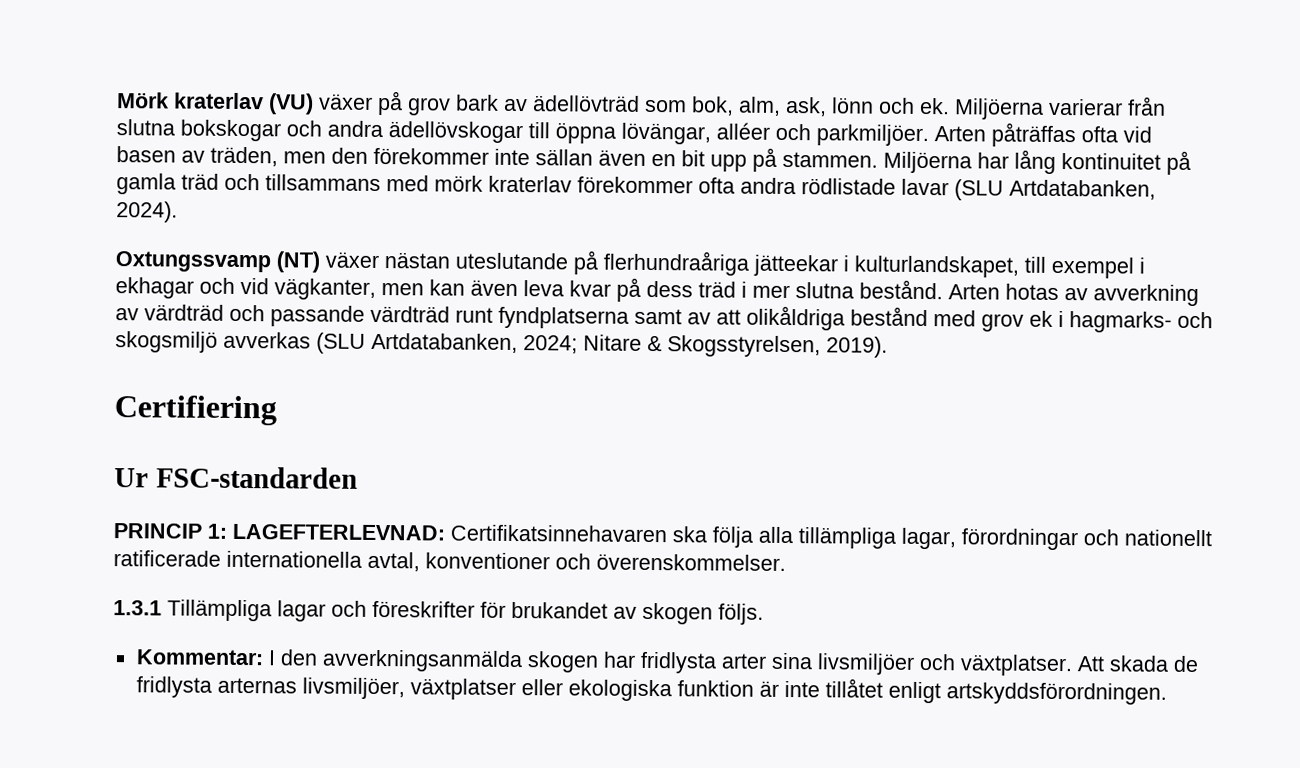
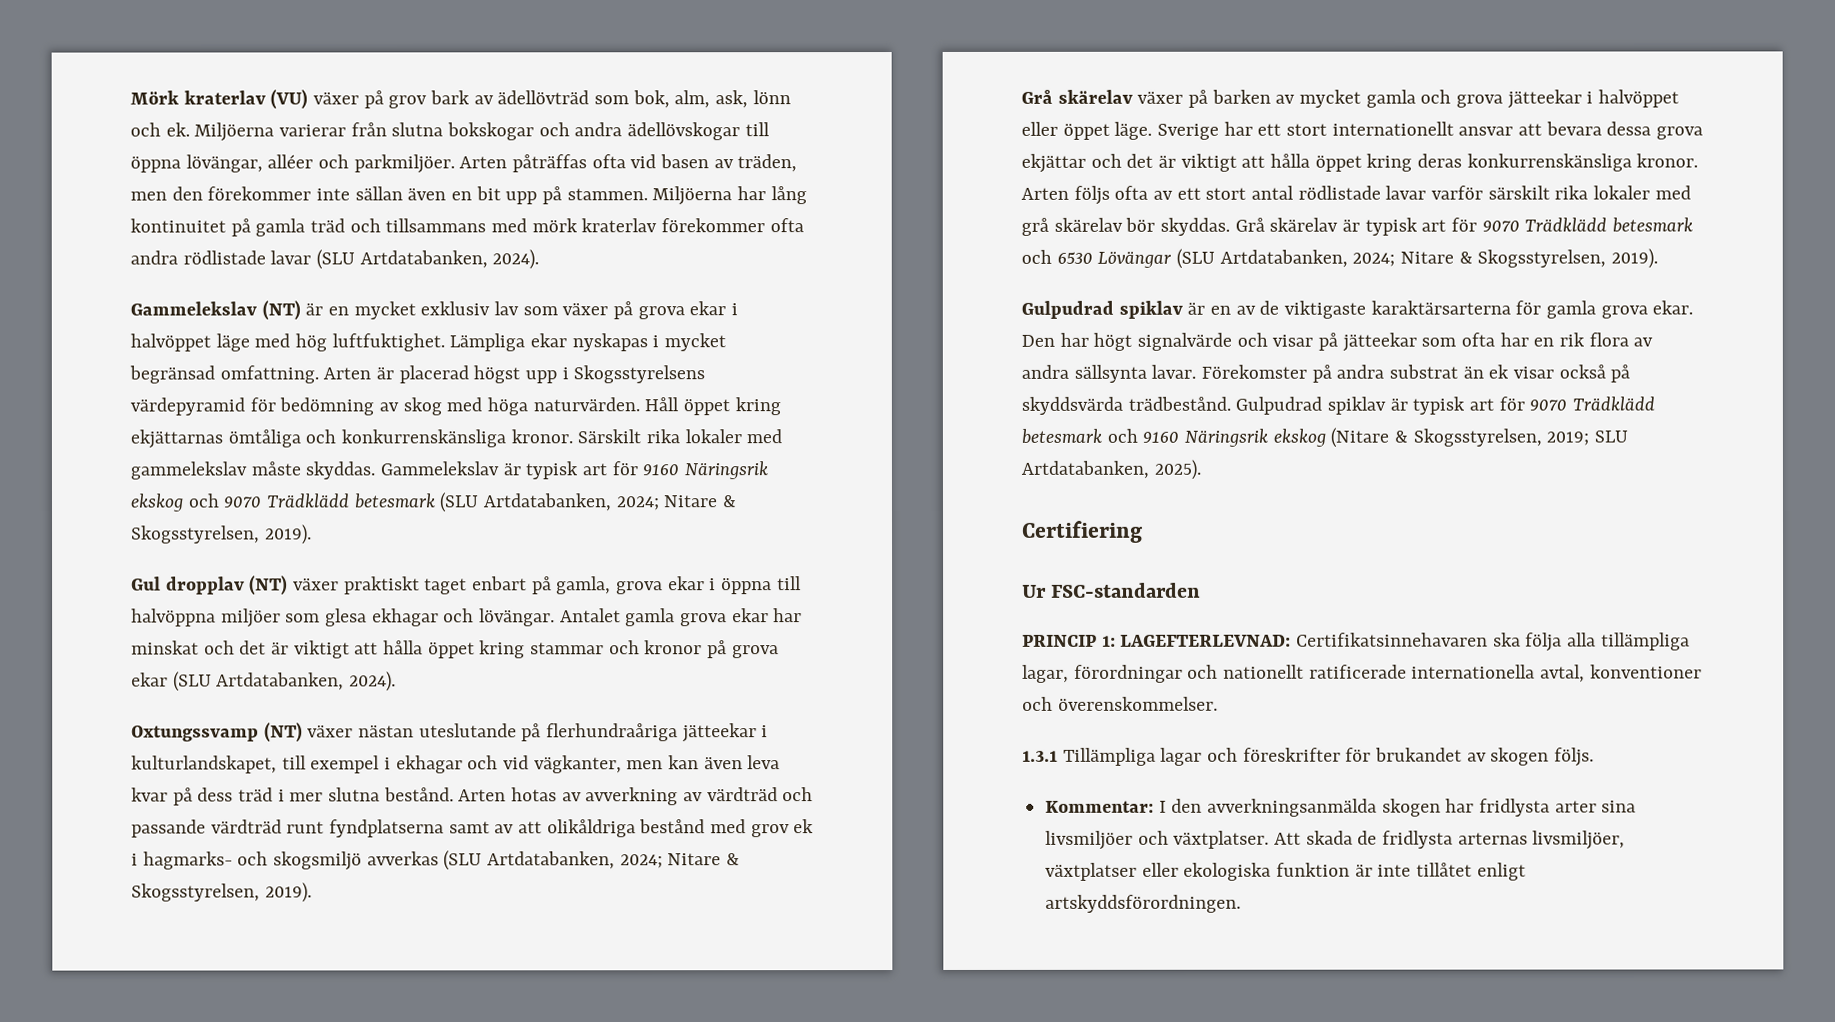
(178, 212) none -> [130,300,739,321] [130,333,727,352] [129,365,706,384] [130,397,781,416] [130,429,783,449] [130,461,769,480] [130,492,737,513] [131,524,312,545] [131,575,802,596] [131,608,803,628] [131,640,779,659] [131,671,397,692] // Gammelekslav (NT) är en mycket exklusiv lav som växer på grova ekar i halvöppet läge med hög luftfuktighet. Lämpliga ekar nyskapas i mycket begränsad omfattning. Arten är placerad högst upp i Skogsstyrelsens värdepyramid för bedömning av skog med höga naturvärden. Håll öppet kring ekjättarnas ömtåliga och konkurrenskänsliga kronor. Särskilt rika lokaler med gammelekslav måste skyddas. Gammelekslav är typisk art för 9160 Näringsrik ekskog och 9070 Trädklädd betesmark (SLU Artdatabanken, 2024; Nitare & Skogsstyrelsen, 2019). // Gul dropplav (NT) växer praktiskt taget enbart på gamla, grova ekar i öppna till halvöppna miljöer som glesa ekhagar och lövängar. Antalet gamla grova ekar har minskat och det är viktigt att hålla öppet kring stammar och kronor på grova ekar (SLU Artdatabanken, 2024).
(888, 347) none -> [1021,89,1680,109] [1021,121,1704,140] [1021,153,1699,173] [1021,185,1691,205] [1021,217,1694,236] [1021,248,1659,269] [1021,300,1694,319] [1021,332,1654,352] [1021,364,1631,383] [1021,396,1656,415] [1021,427,1629,448] [1021,459,1201,480] // Grå skärelav växer på barken av mycket gamla och grova jätteekar i halvöppet eller öppet läge. Sverige har ett stort internationellt ansvar att bevara dessa grova ekjättar och det är viktigt att hålla öppet kring deras konkurrenskänsliga kronor. Arten följs ofta av ett stort antal rödlistade lavar varför särskilt rika lokaler med grå skärelav bör skyddas. Grå skärelav är typisk art för 9070 Trädklädd betesmark och 6530 Lövängar (SLU Artdatabanken, 2024; Nitare & Skogsstyrelsen, 2019). // Gulpudrad spiklav är en av de viktigaste karaktärsarterna för gamla grova ekar. Den har högt signalvärde och visar på jätteekar som ofta har en rik flora av andra sällsynta lavar. Förekomster på andra substrat än ek visar också på skyddsvärda trädbestånd. Gulpudrad spiklav är typisk art för 9070 Trädklädd betesmark och 9160 Näringsrik ekskog (Nitare & Skogsstyrelsen, 2019; SLU Artdatabanken, 2025).

